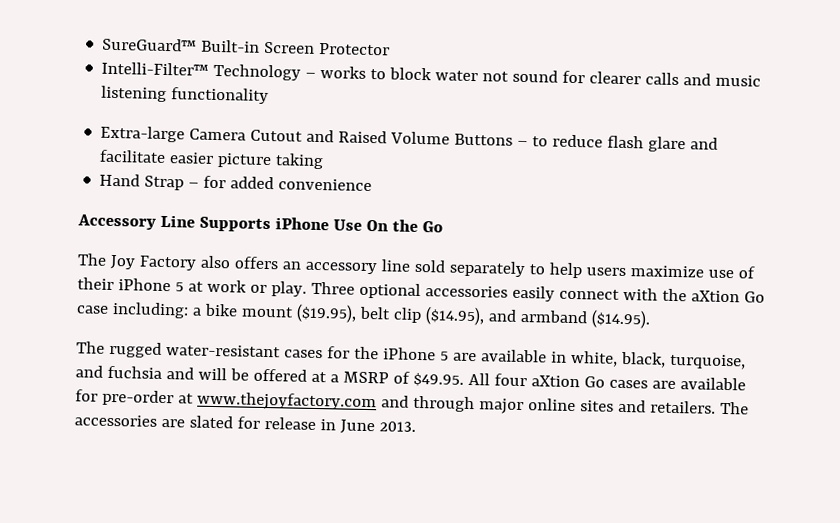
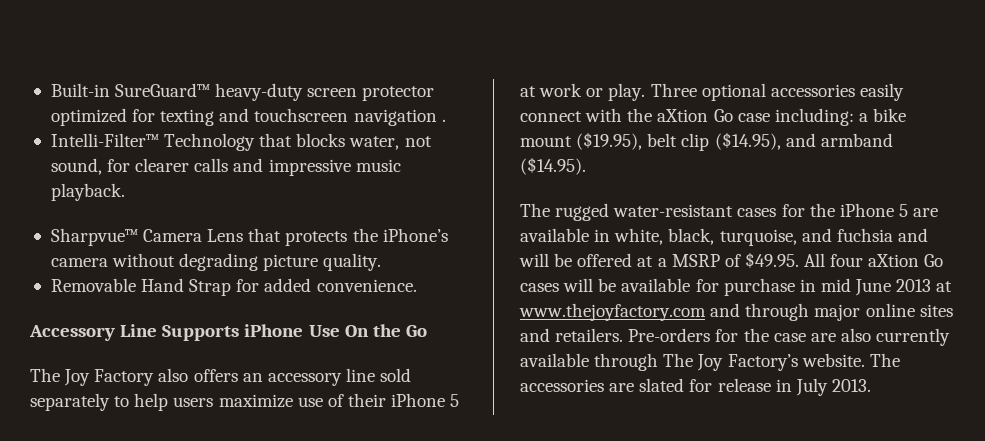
[102,37,391,56] [101,61,762,87] [101,85,270,105] [100,125,719,153] [99,149,325,170] SureGuard™ Built-in Screen Protector // Intelli-Filter™ Technology – works to block water not sound for clearer calls and music listening functionality // Extra-large Camera Cutout and Raised Volume Buttons – to reduce flash glare and facilitate easier picture taking // -> [50,83,435,101] [50,108,446,126] [50,133,432,151] [50,158,401,176] [50,183,125,201] [50,228,448,246] [50,253,382,271] [50,278,136,292] Built-in SureGuard™ heavy-duty screen protector optimized for texting and touchscreen navigation . // Intelli-Filter™ Technology that blocks water, not sound, for clearer calls and impressive music playback. // Sharpvue™ Camera Lens that protects the iPhone’s camera without degrading picture quality. // Removable
[188,182,200,188] – -> (232, 287) none
[278,178,373,192] convenience -> [316,279,417,292] convenience.
[651,377,746,391] [75,389,174,407] are available for pre-order -> [563,278,932,296] will be available for purchase in mid June 2013
(716, 407) none -> [628,328,951,346] [520,353,865,371] Pre-orders for the case are also currently available through The Joy Factory’s website.
[339,419,375,435] June -> [795,378,828,396] July

